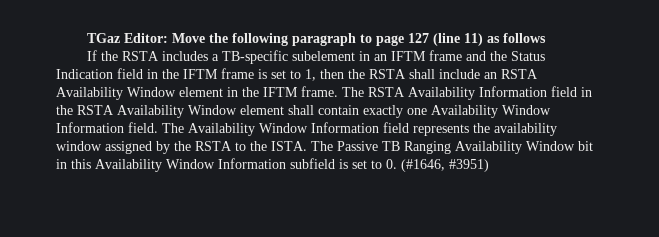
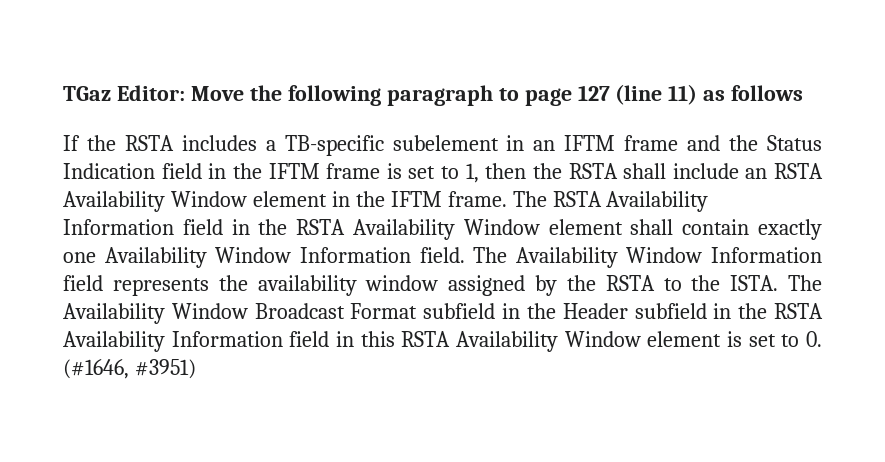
[337,141,593,154] Passive TB Ranging Availability Window bit -> [63,303,824,324] [63,331,330,352] Availability Window Broadcast Format subfield in the Header subfield in the RSTA Availability Information field
[95,158,335,172] Availability Window Information subfield -> [401,331,722,352] RSTA Availability Window element

